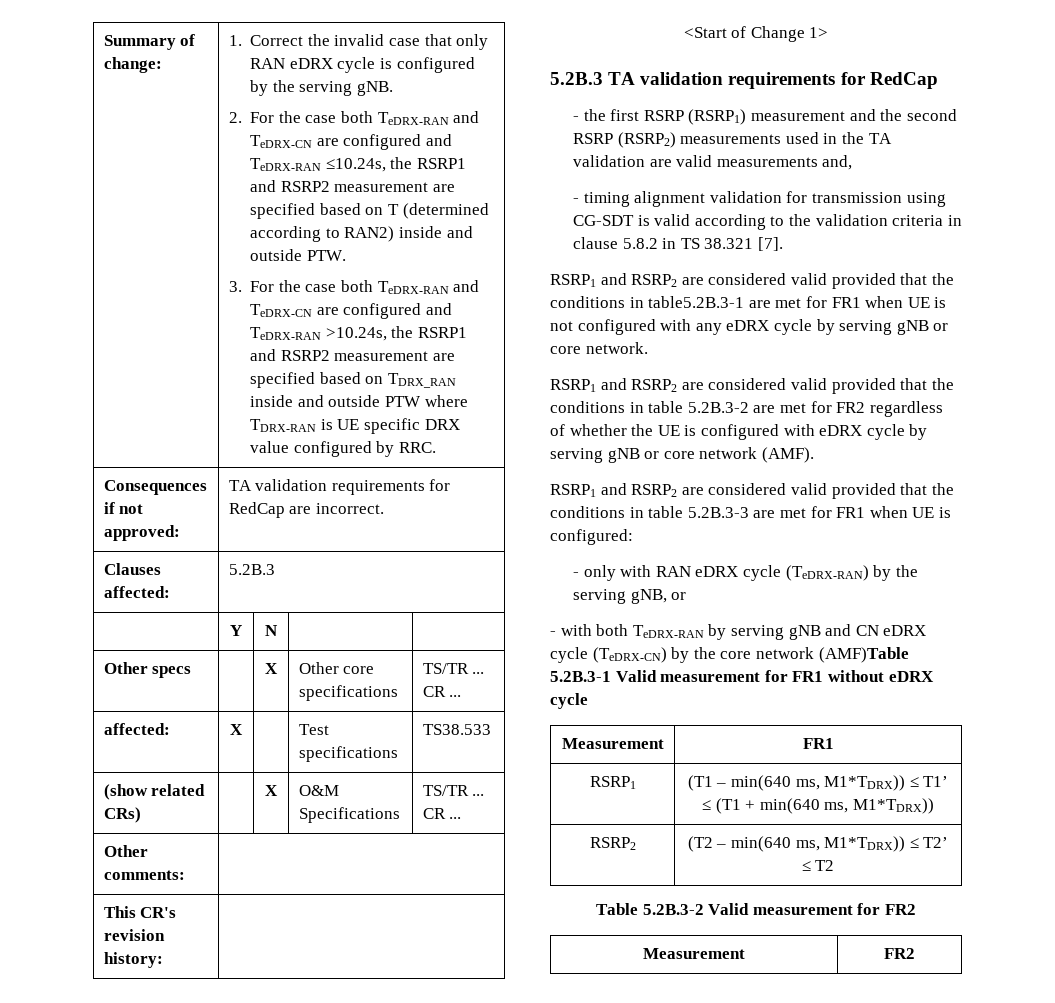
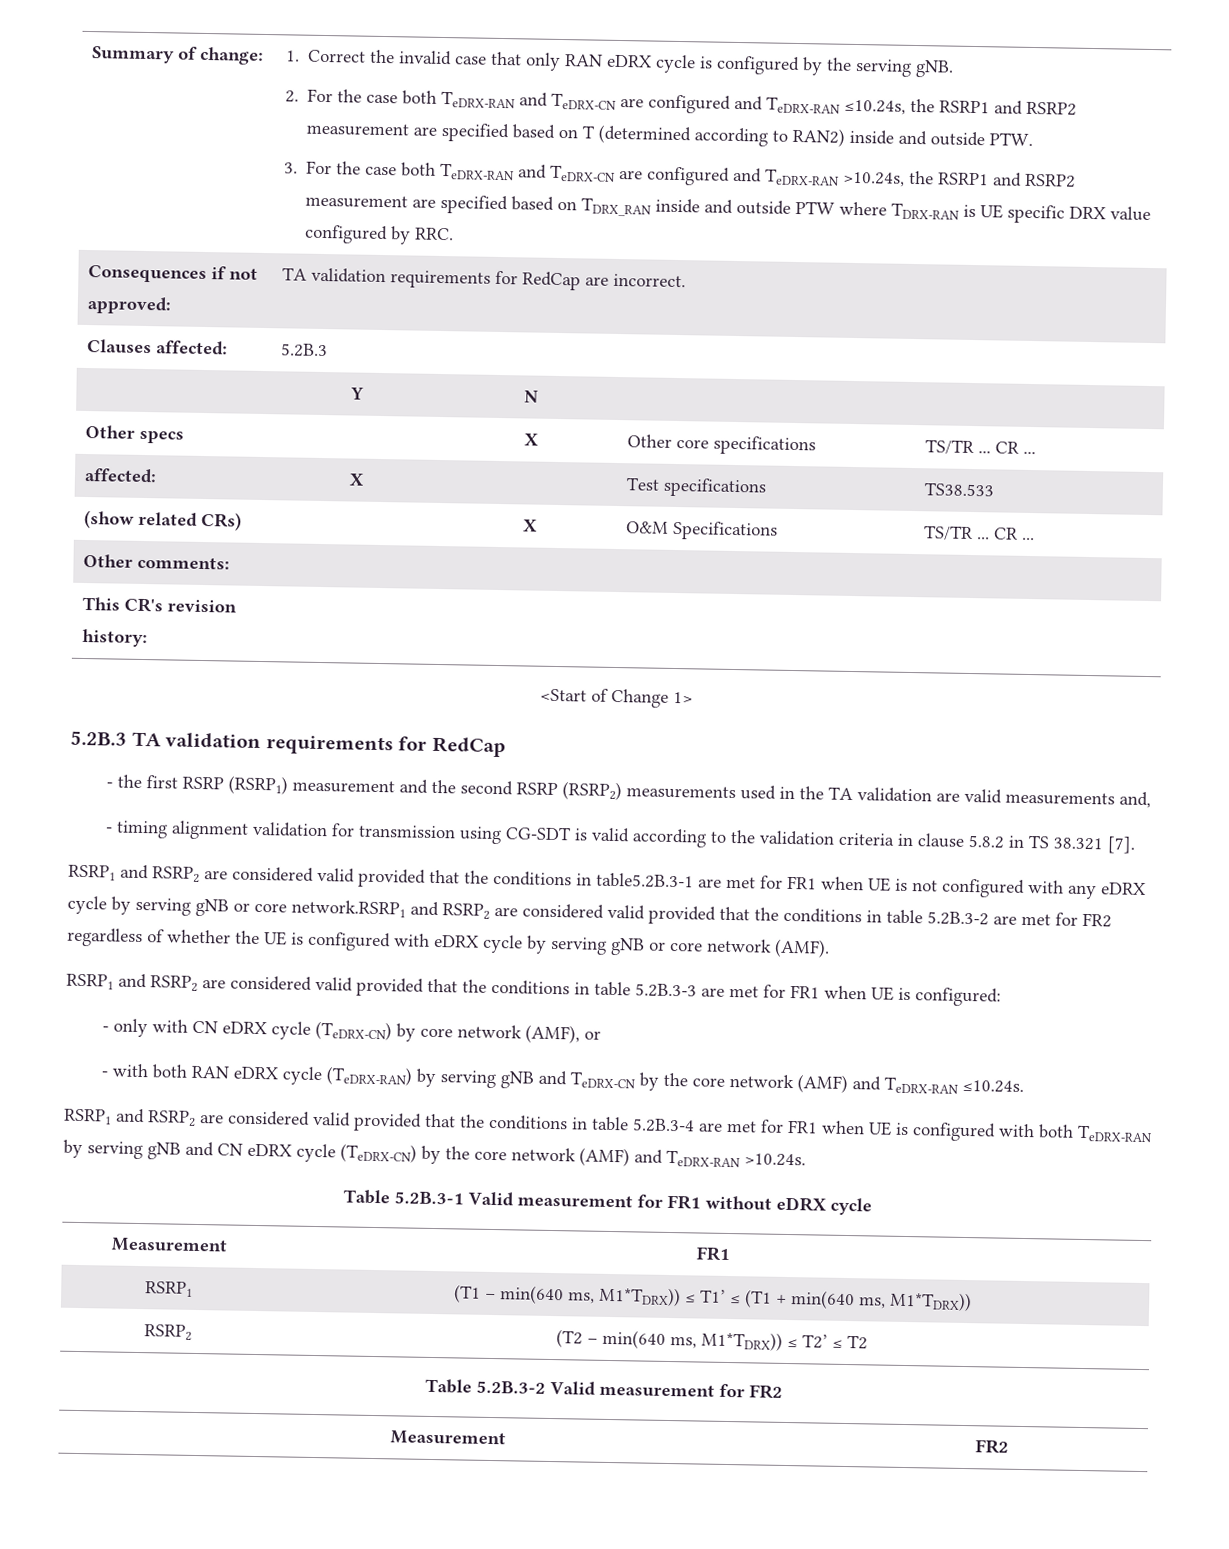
[585,342,648,354] [550,379,596,392] network. // RSRP1 -> [291,899,406,918] network.RSRP1
(652, 571) none -> [191,1020,601,1044] [100,1063,188,1079] CN eDRX cycle (TeDRX-CN) by core network (AMF), or // - with both
[895,565,918,577] [572,589,687,604] [550,631,556,636] the serving gNB, or // - -> [439,1070,1024,1094] [64,1108,996,1142] serving gNB and TeDRX-CN by the core network (AMF) and TeDRX-RAN ≤10.24s. // RSRP1 and RSRP2 are considered valid provided that the conditions in table 5.2B.3-4 are met for FR1 when UE is configured
[818,647,909,663] (AMF)Table -> [579,1147,806,1168] [342,1189,390,1205] (AMF) and TeDRX-RAN >10.24s. // Table

